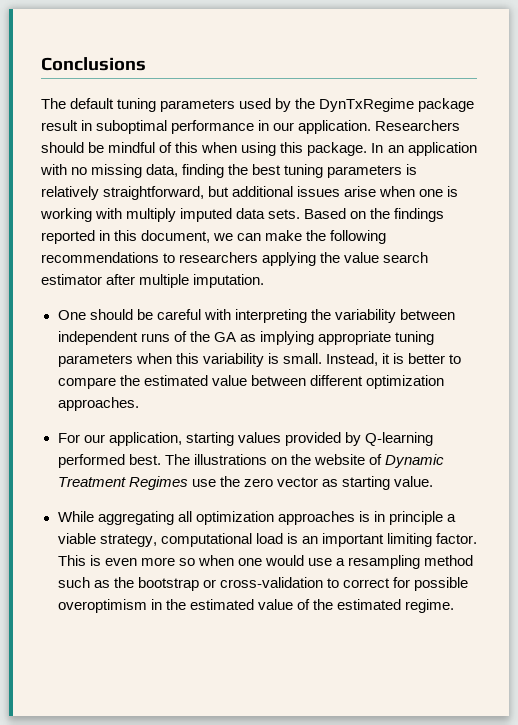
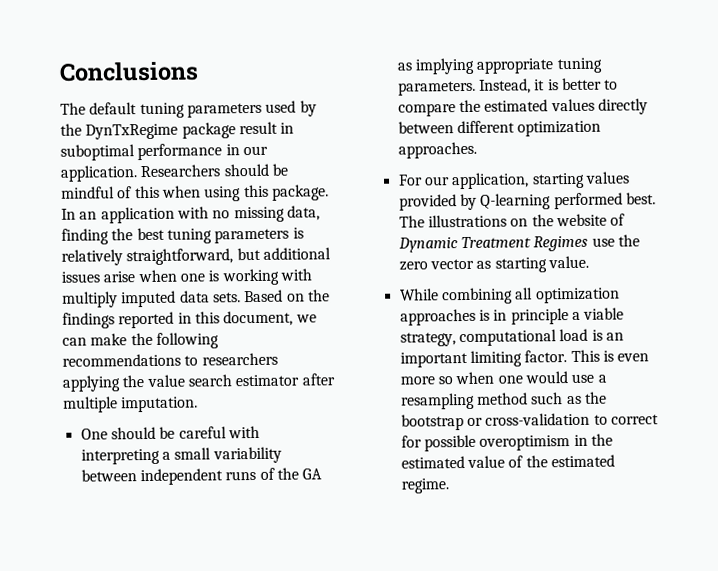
[310,309,331,320] the -> [161,447,212,460] a small
[57,353,322,367] parameters when this variability is small. -> [397,80,476,96] parameters.
[211,375,247,386] value -> [550,98,648,115] values directly
[97,511,174,525] aggregating -> [441,287,513,305] combining

